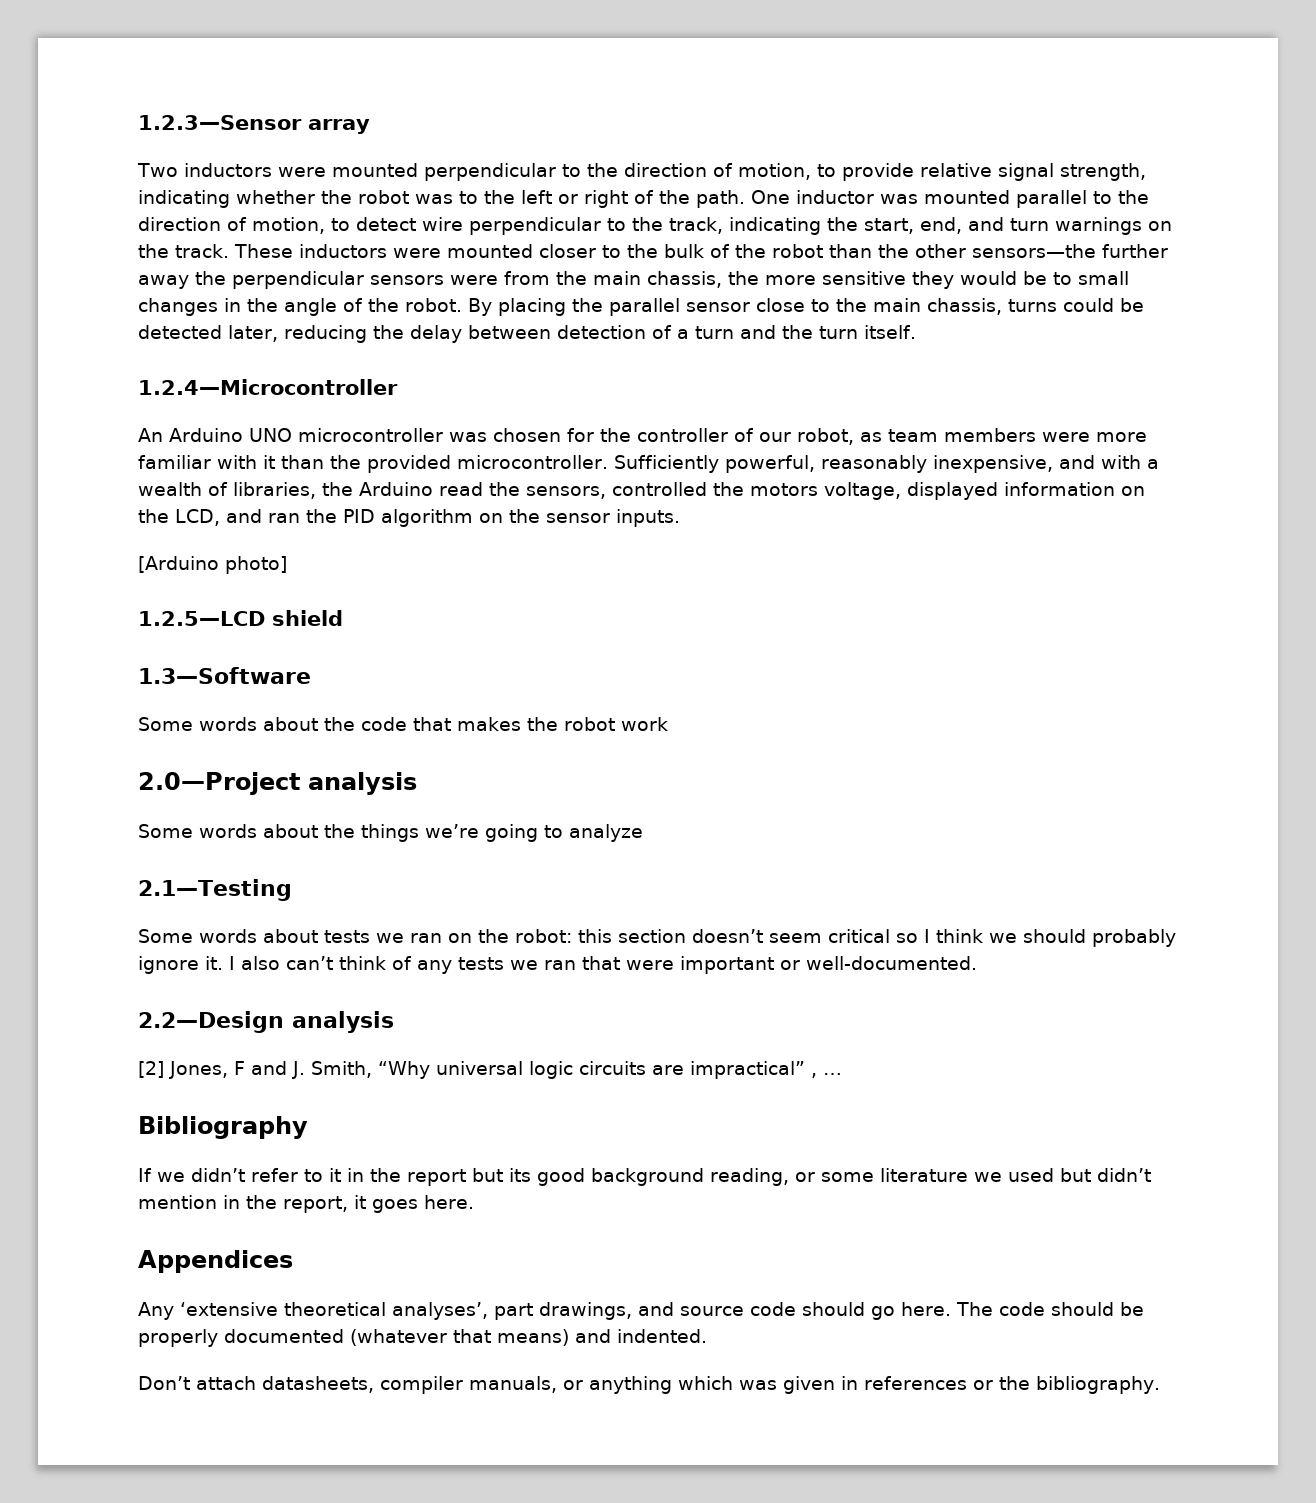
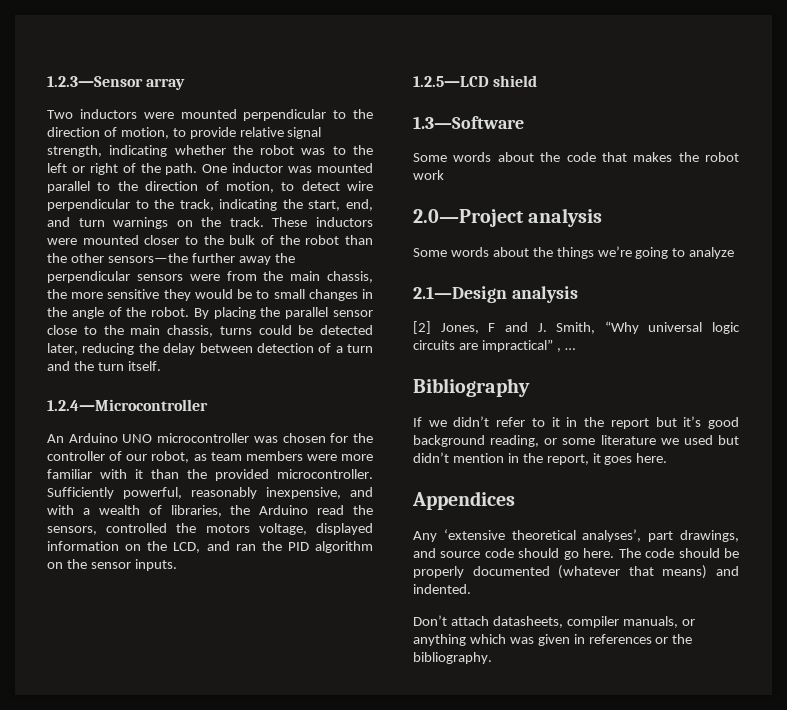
[138,556,287,574] // [Arduino photo] -> (177, 565) none
[138,879,292,901] [138,929,1176,947] [138,956,977,974] [138,1011,284,1033] 2.1—Testing // Some words about tests we ran on the robot: this section doesn’t seem critical so I think we should probably ignore it. I also can’t think of any tests we ran that were important or well-documented. // 2.2—Design -> [413,286,507,303] 2.1—Design
[509,1168,531,1182] its -> [683,416,702,427] it’s

